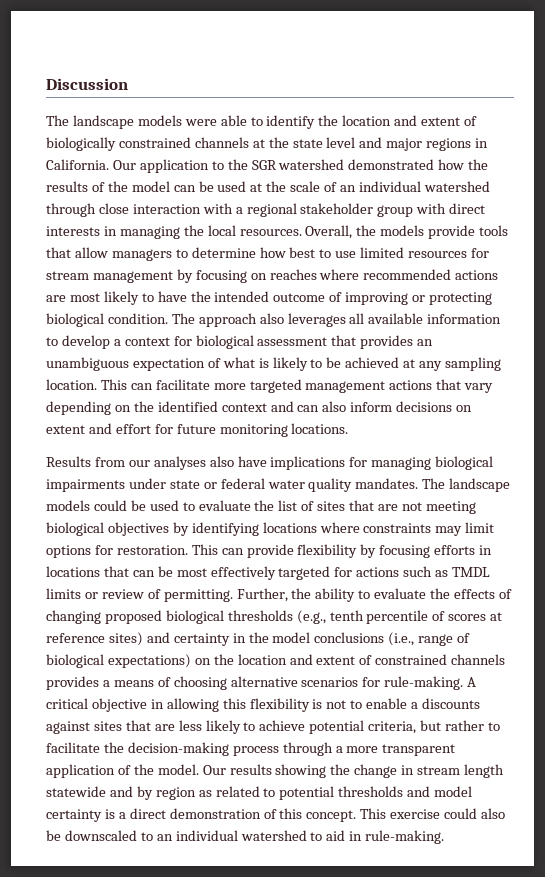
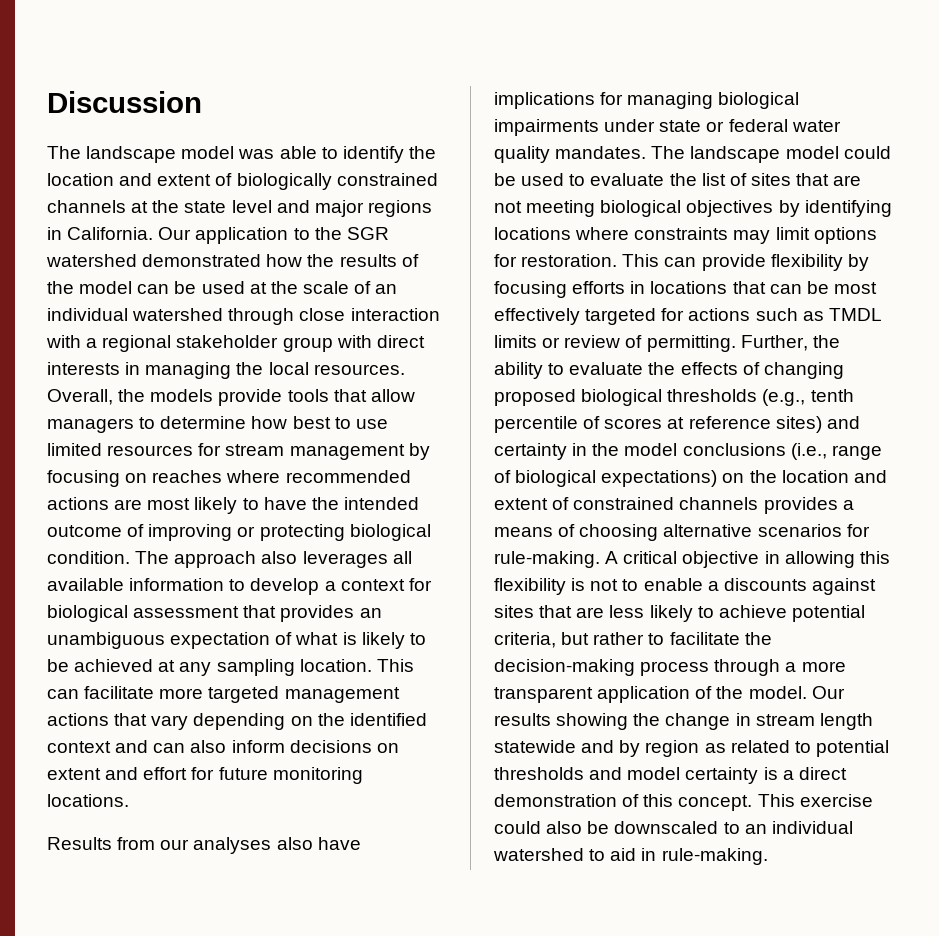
[137,115,217,126] models were -> [181,146,275,159] model was
[46,500,90,511] models -> [785,146,839,159] model

